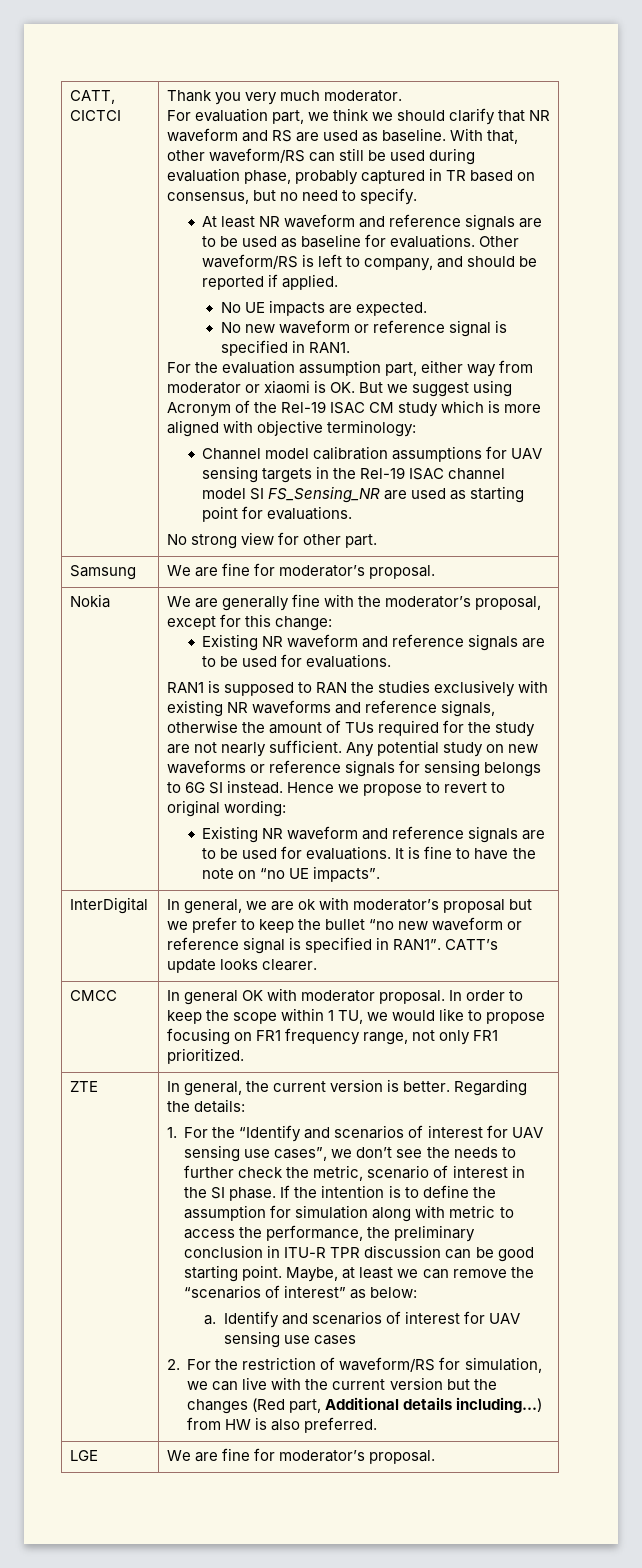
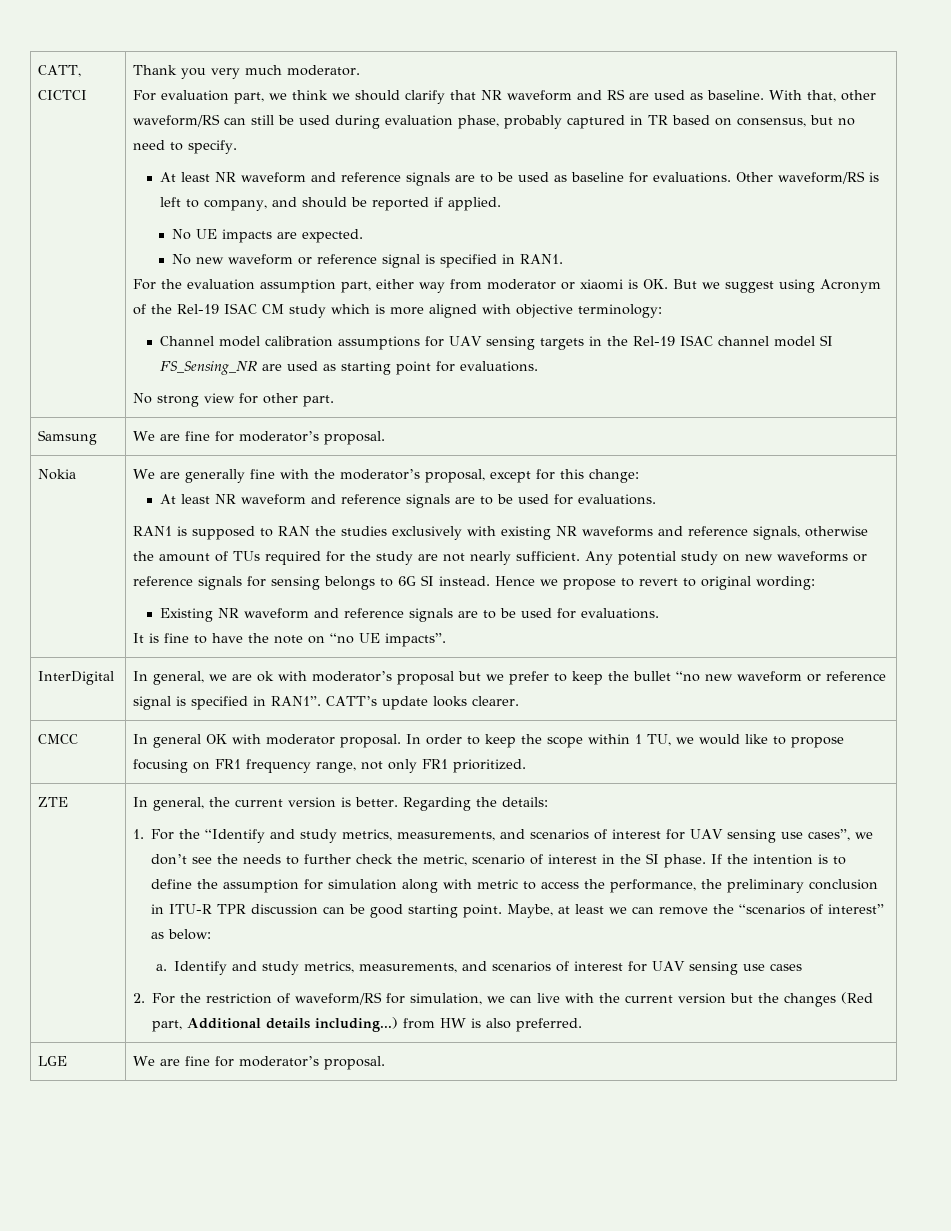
[202,634,259,651] Existing -> [160,494,211,504] At least
(392, 853) none -> (660, 613) //
(331, 1133) none -> [299,829,525,843] study metrics, measurements, and
(308, 1319) none -> [262,961,488,975] study metrics, measurements, and

